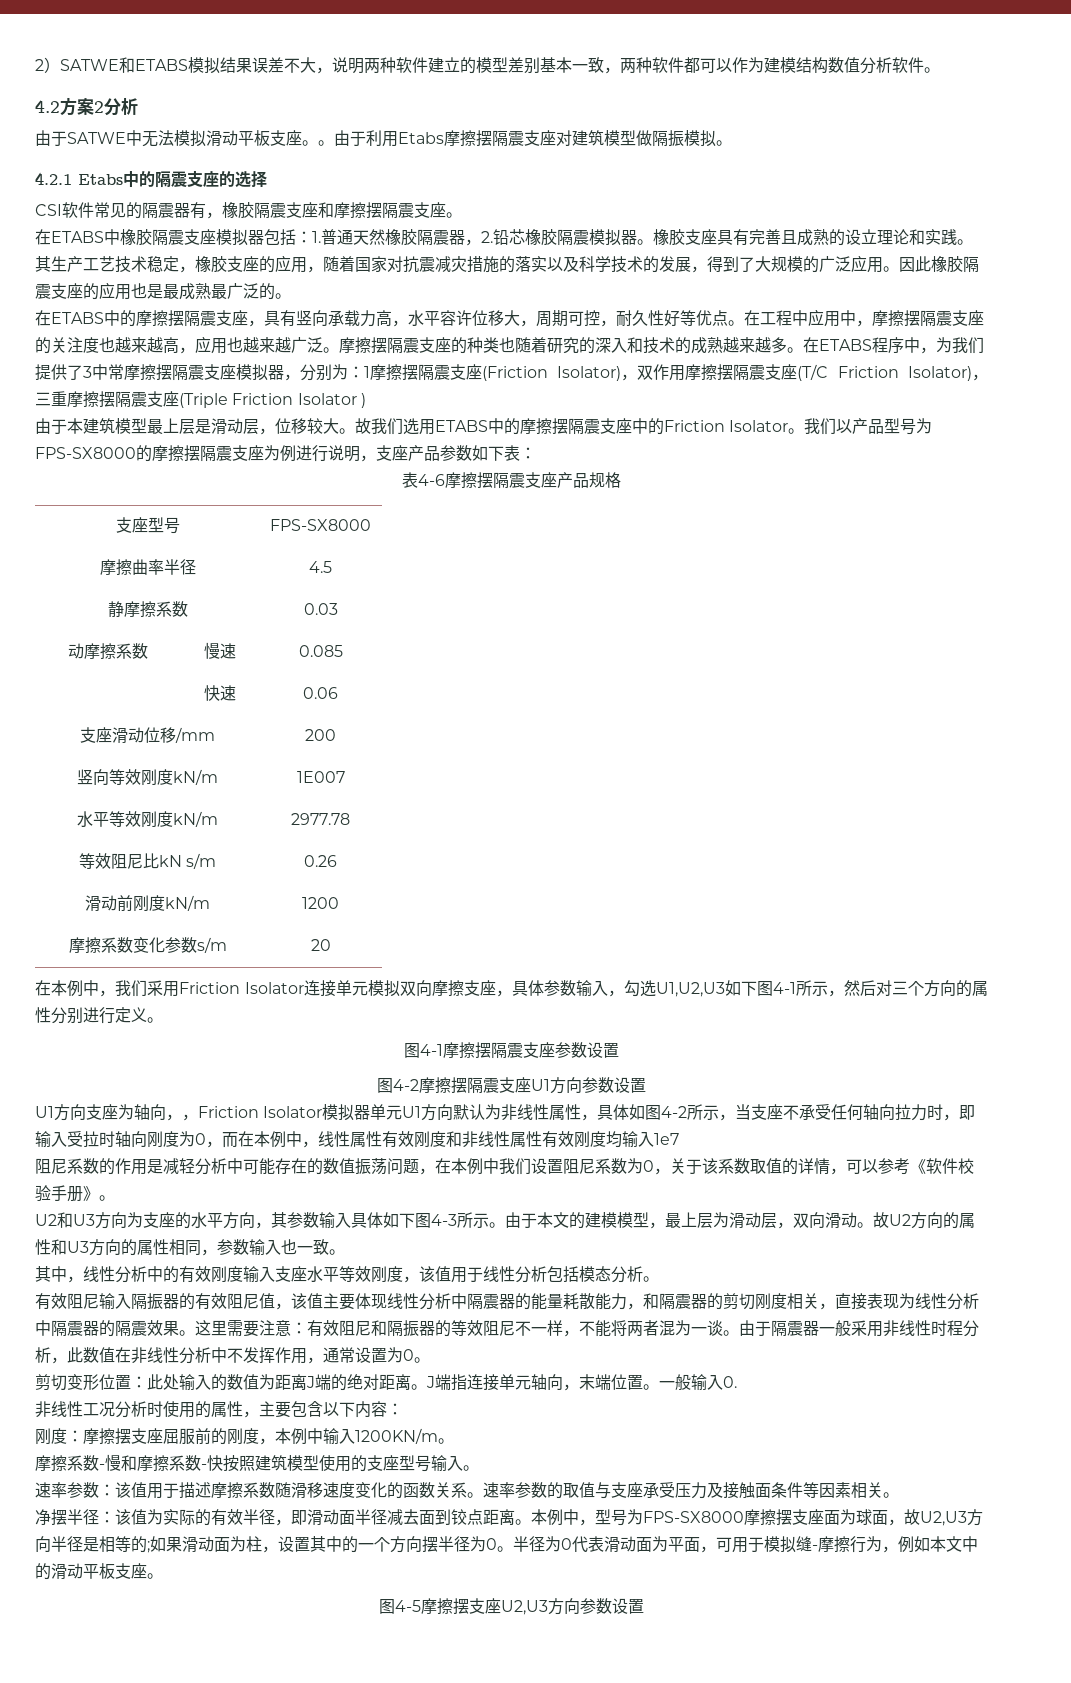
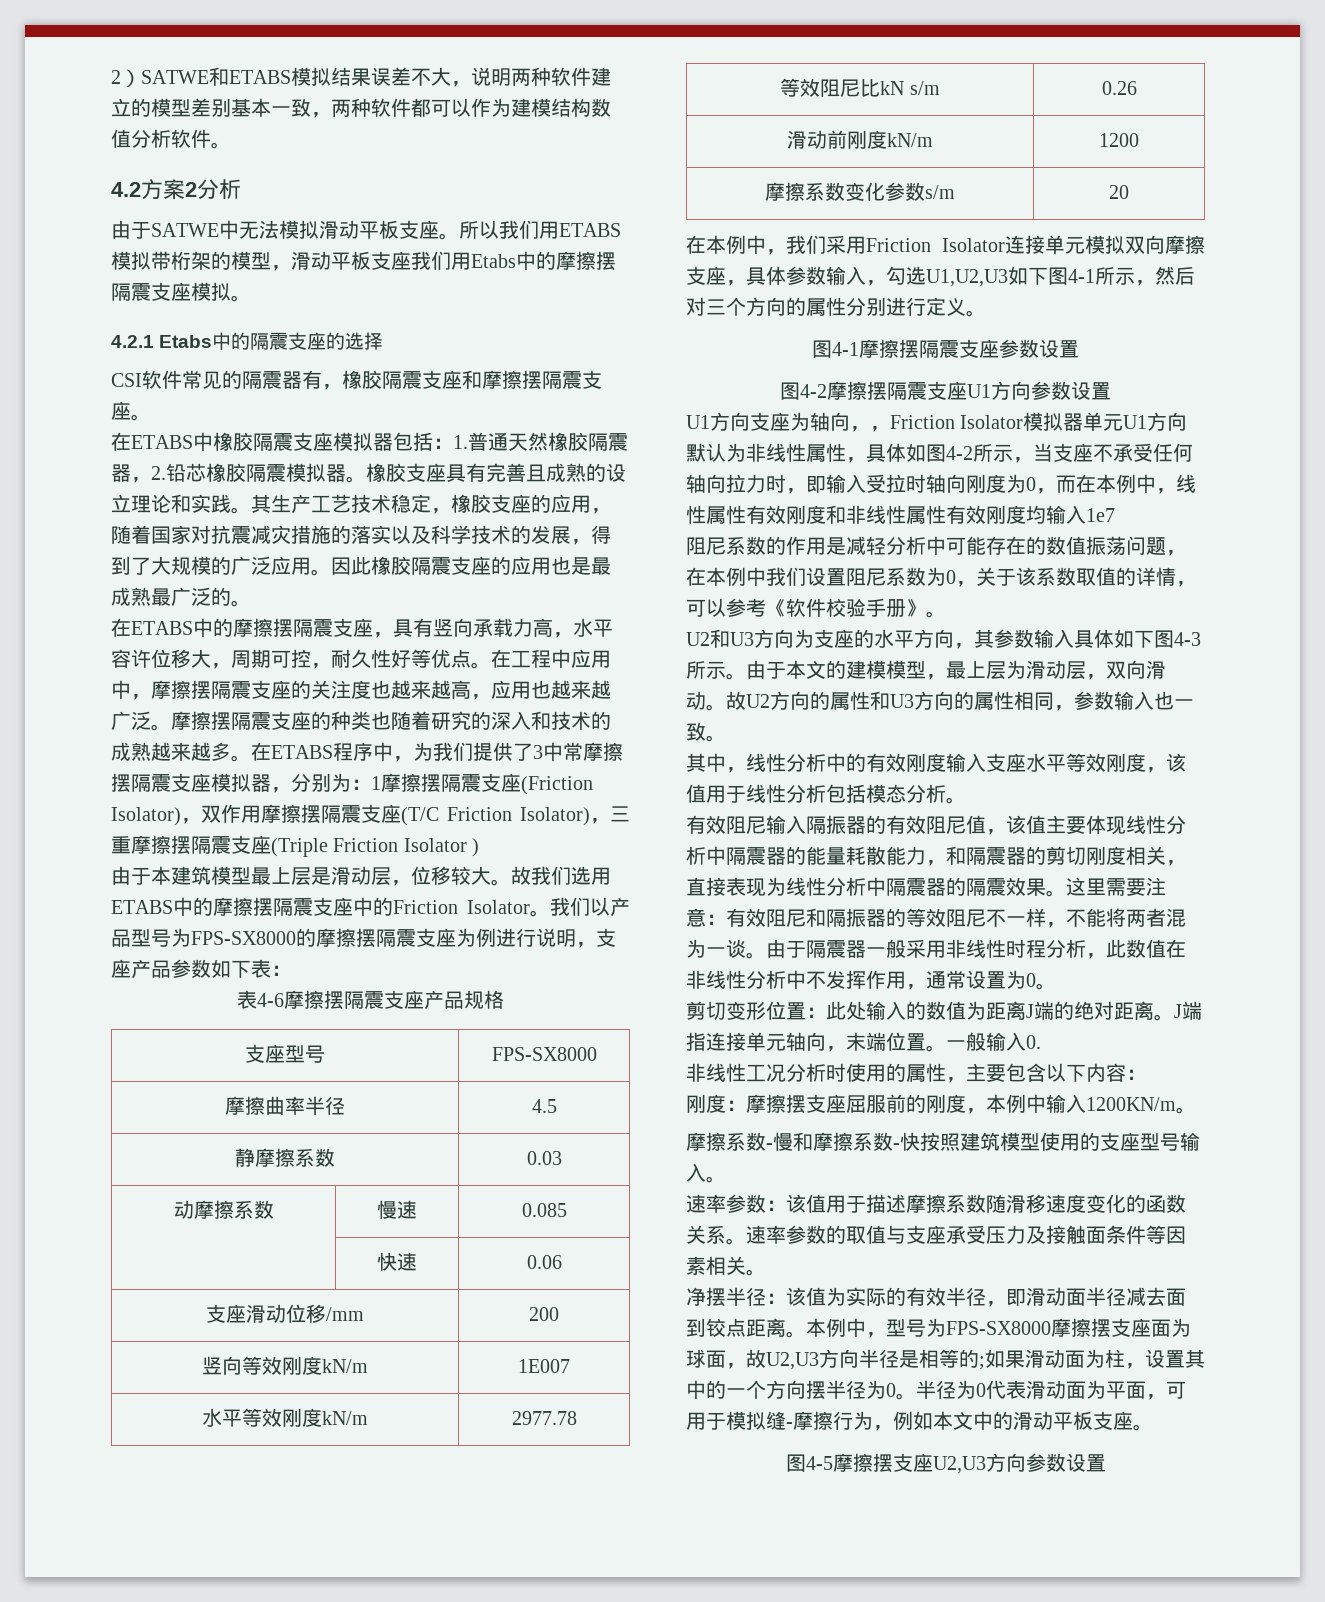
[318,130,684,147] 。由于利用Etabs摩擦摆隔震支座对建筑模型做隔振 -> [459,220,621,239] [111,251,616,271] [111,282,191,301] 所以我们用ETABS模拟带桁架的模型，滑动平板支座我们用Etabs中的摩擦摆隔震支座

